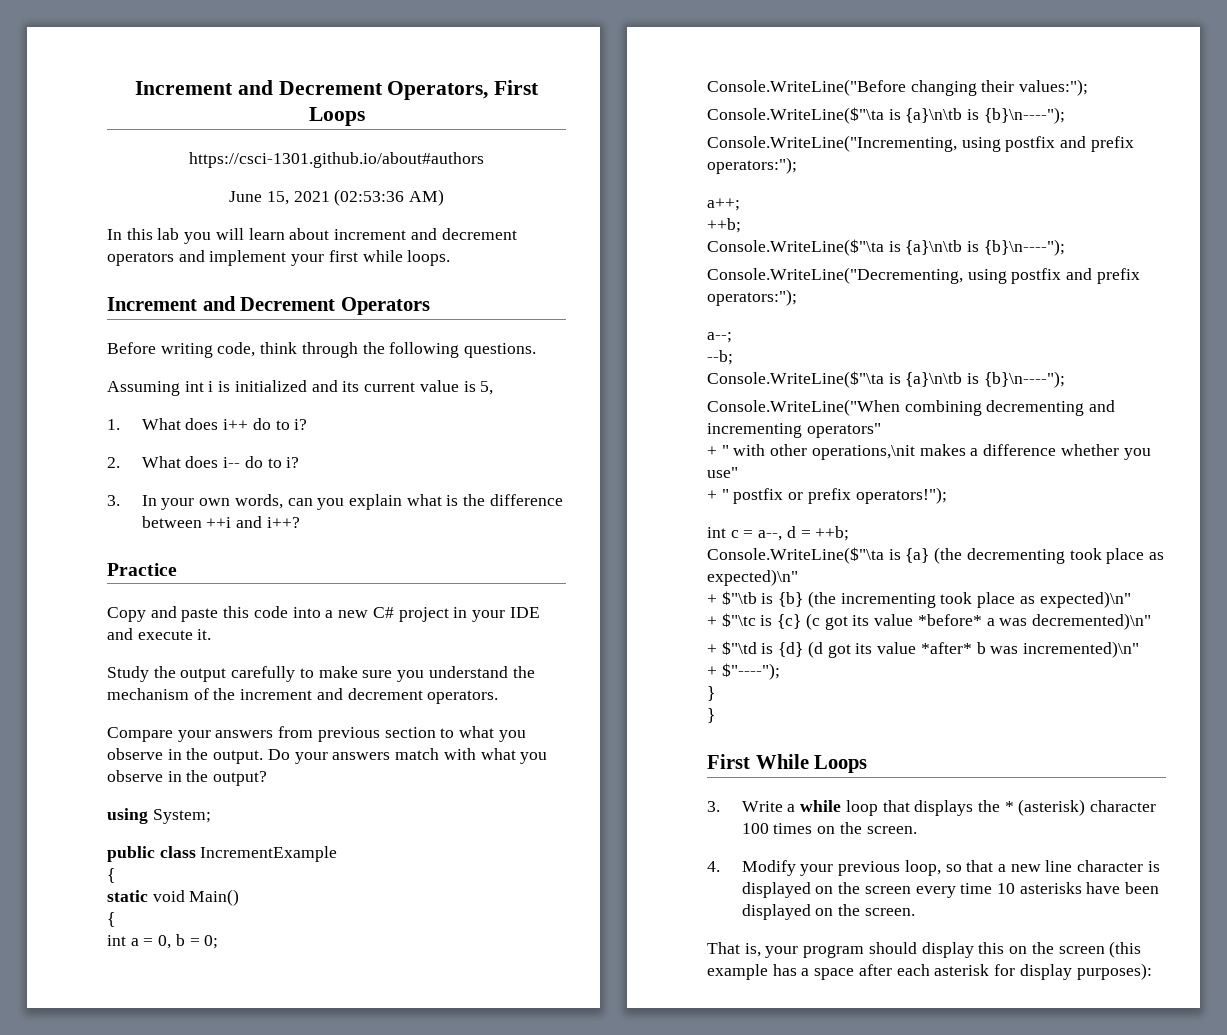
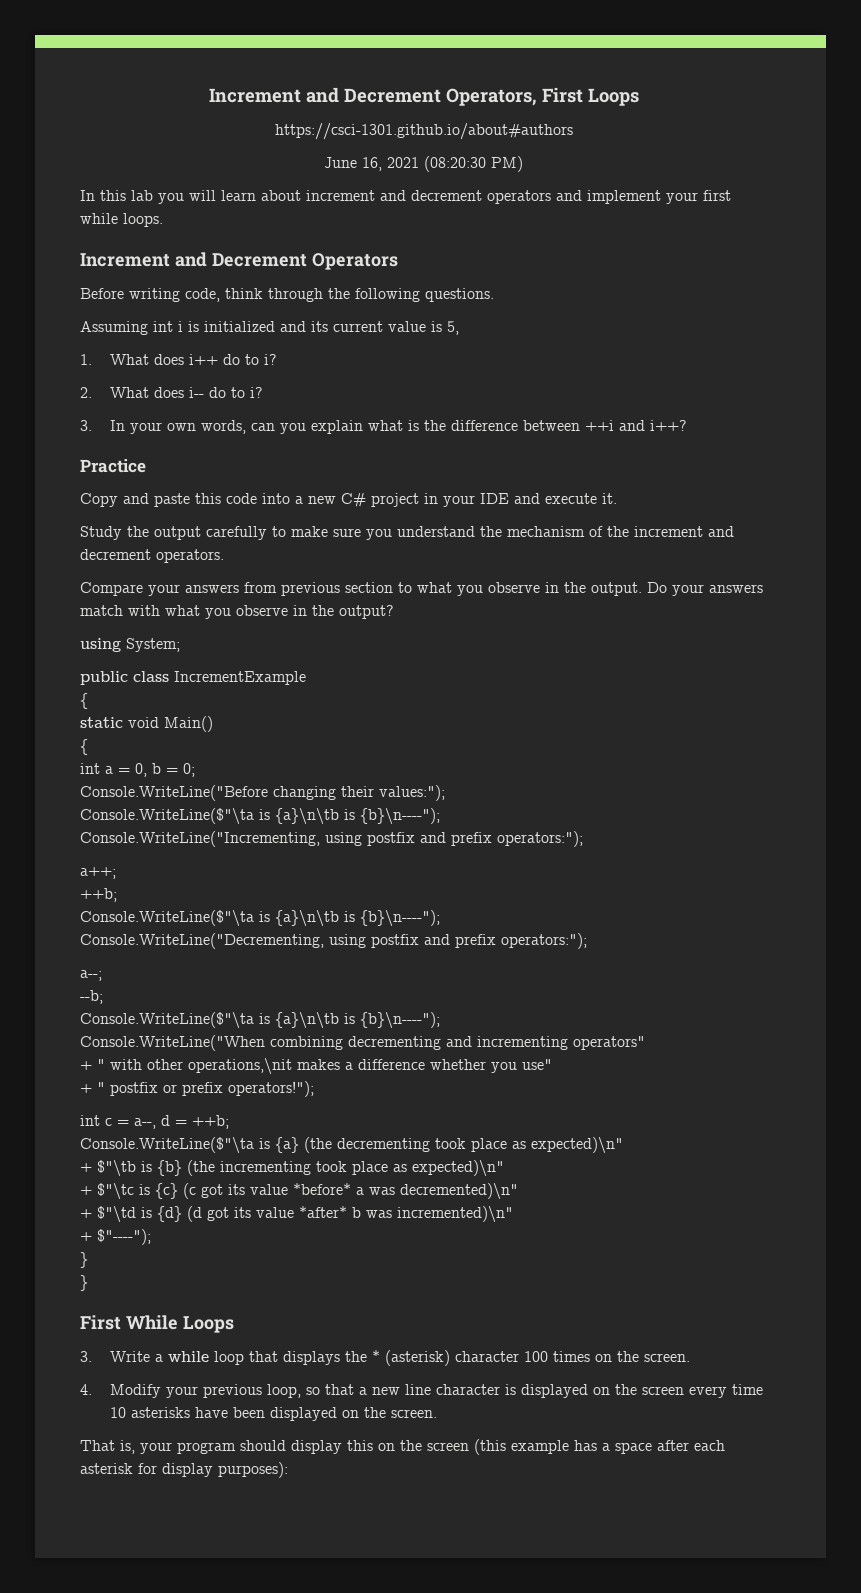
[266,189,444,206] 15, 2021 (02:53:36 AM) -> [362,156,523,172] 16, 2021 (08:20:30 PM)

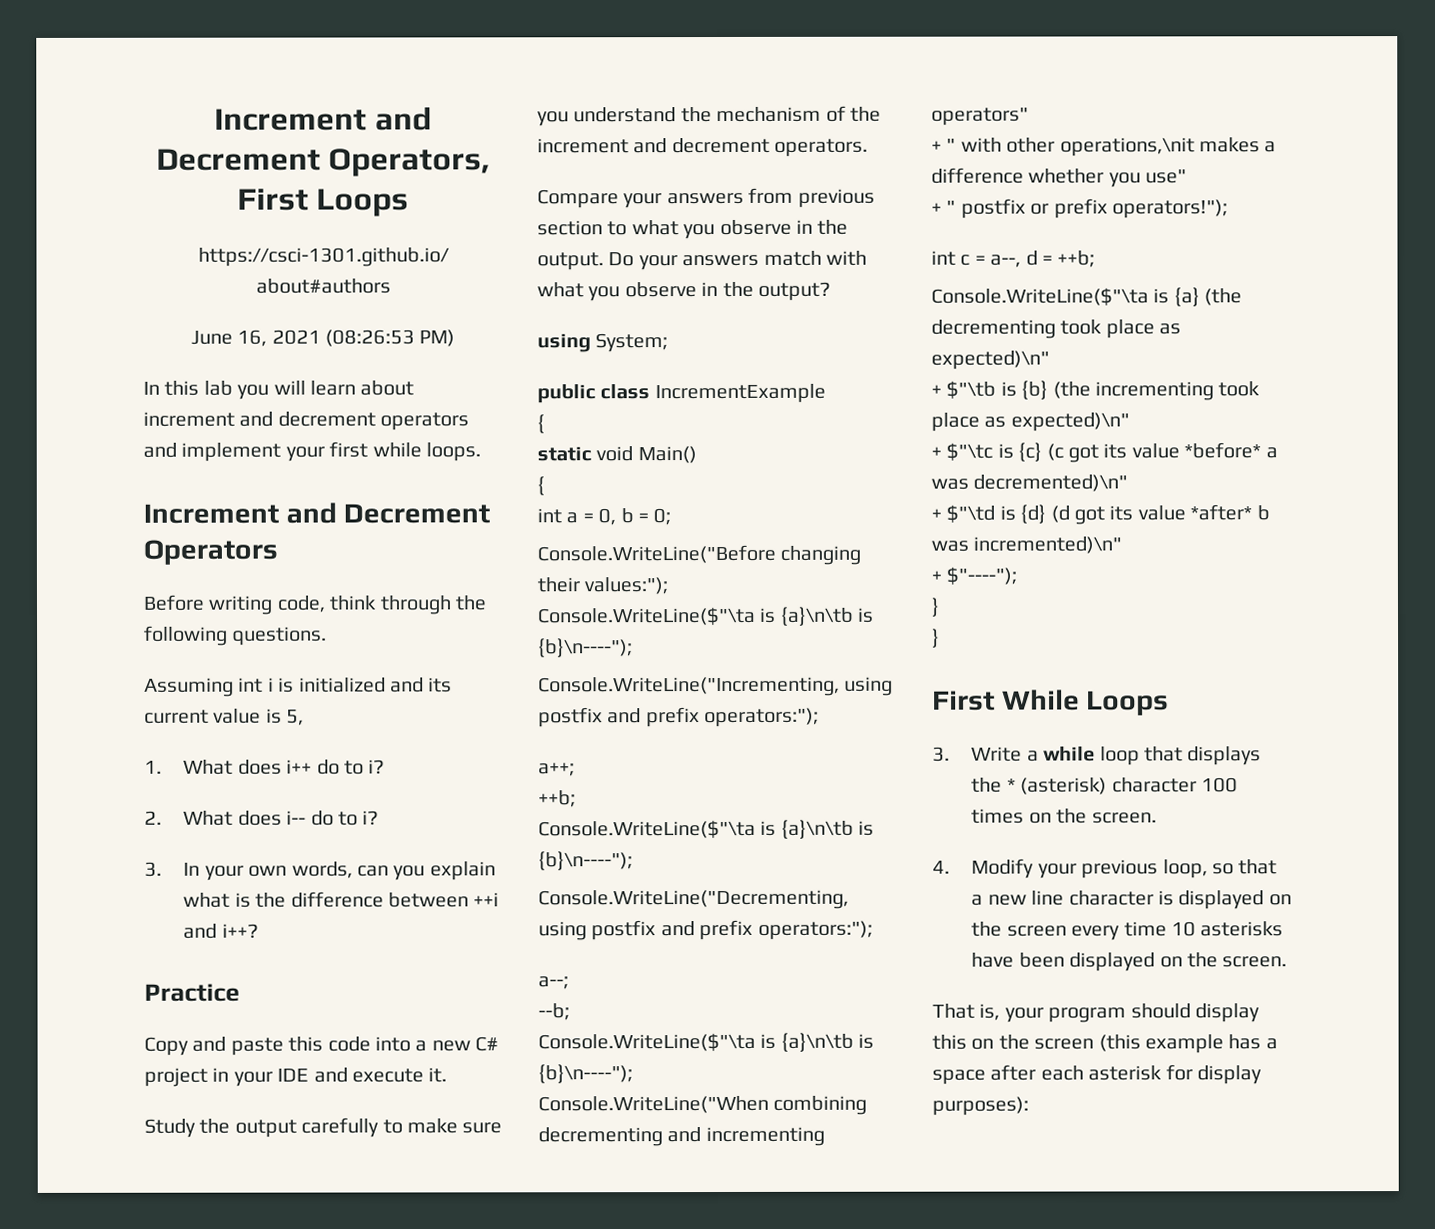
[424,156,486,172] (08:20:30 -> [324,329,415,347] (08:26:53

